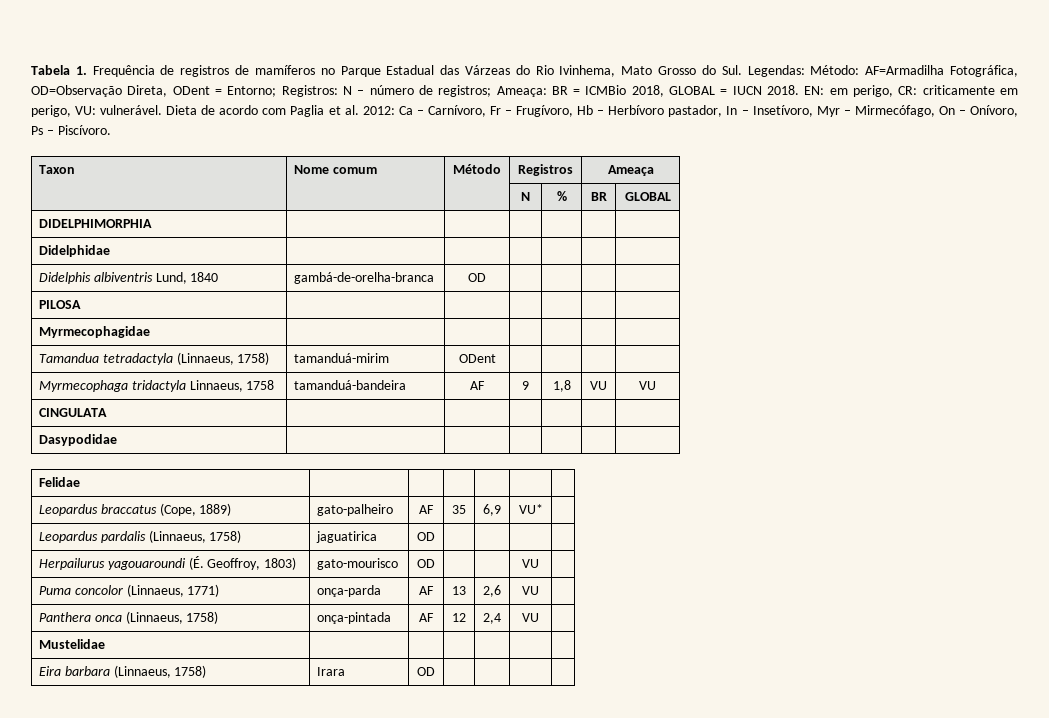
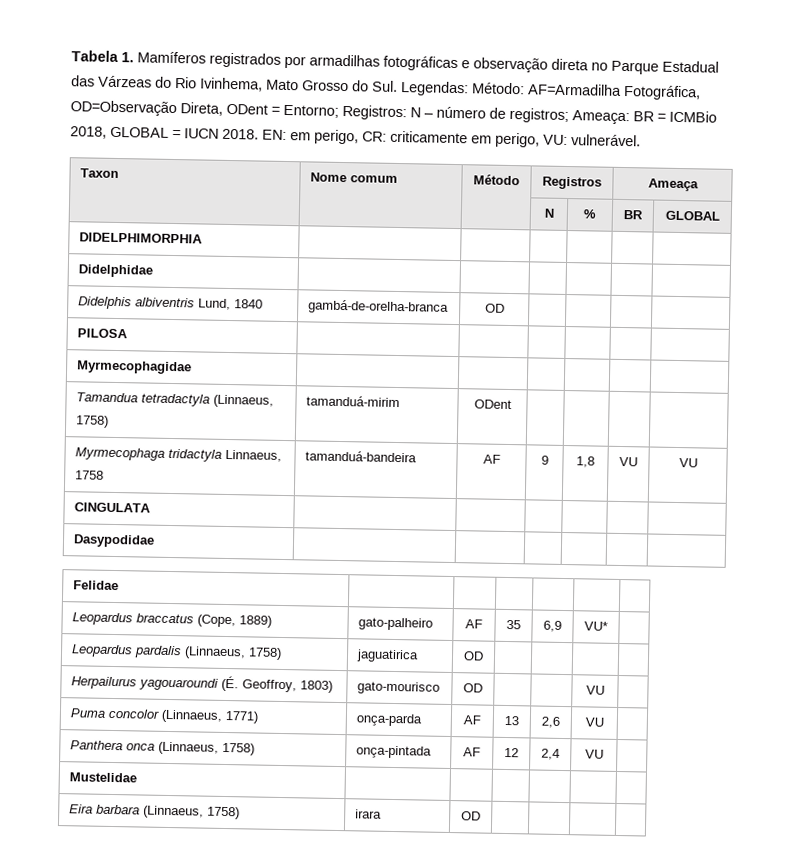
[92,65,315,77] Frequência de registros de mamíferos -> [137,51,589,73] Mamíferos registrados por armadilhas fotográficas e observação direta
[166,105,1019,117] [31,125,111,135] Dieta de acordo com Paglia et al. 2012: Ca – Carnívoro, Fr – Frugívoro, Hb – Herbívoro pastador, In – Insetívoro, Myr – Mirmecófago, On – Onívoro, Ps – Piscívoro. -> (641, 140) none
[317,667,346,676] Irara -> [355,809,383,819] irara

